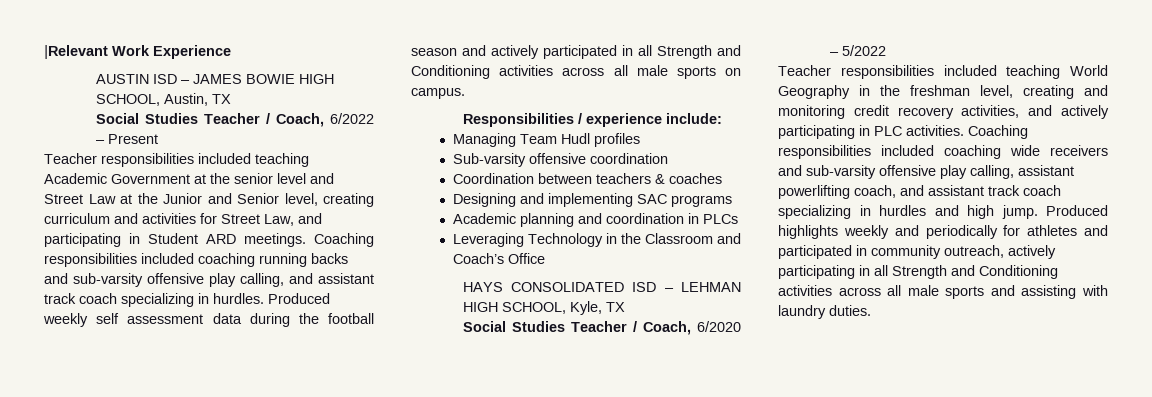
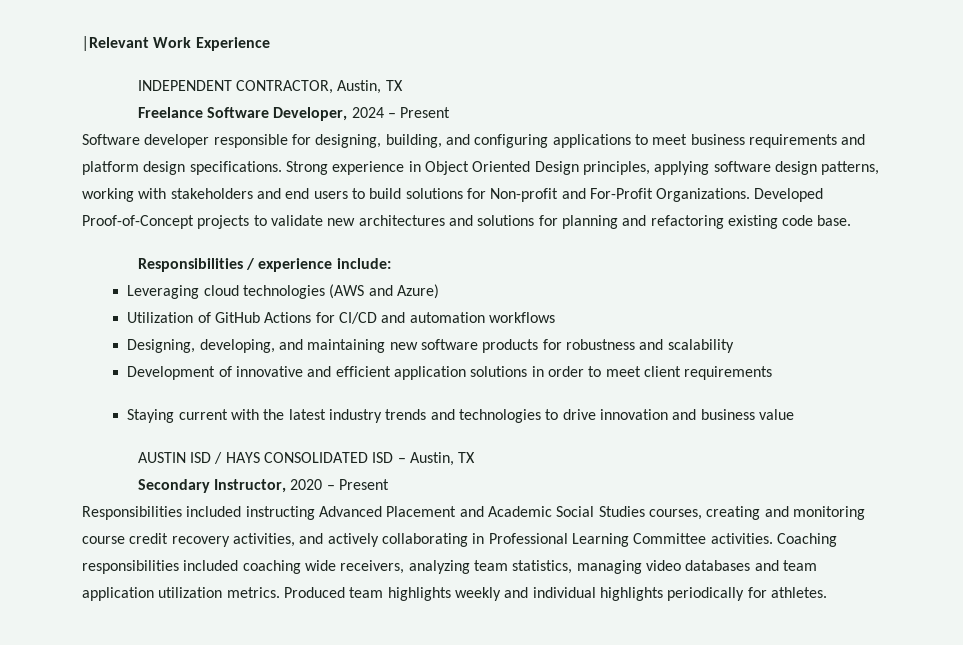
[95,74,334,84] [95,93,231,106] [95,113,374,127] [95,134,158,144] [44,153,309,167] [44,173,334,184] [44,193,374,207] [44,213,322,226] [44,233,374,247] [44,253,348,267] [44,273,374,287] [44,293,330,307] [43,313,374,327] [411,45,741,59] [411,65,741,79] [411,88,465,99] [462,113,722,127] [452,133,640,147] [452,153,668,167] [452,173,722,184] [452,193,732,207] [452,213,738,227] [452,233,741,247] [452,253,545,264] [462,282,741,292] [462,301,625,315] [462,321,741,335] [829,45,886,56] [778,65,1108,79] [778,85,1013,99] AUSTIN ISD – JAMES BOWIE HIGH SCHOOL, Austin, TX // Social Studies Teacher / Coach, 6/2022 – Present // Teacher responsibilities included teaching Academic Government at the senior level and Street Law at the Junior and Senior level, creating curriculum and activities for Street Law, and participating in Student ARD meetings. Coaching responsibilities included coaching running backs and sub-varsity offensive play calling, and assistant track coach specializing in hurdles. Produced weekly self assessment data during the football season and actively participated in all Strength and Conditioning activities across all male sports on campus. // Responsibilities / experience include: // Managing Team Hudl profiles // Sub-varsity offensive coordination // Coordination between teachers & coaches // Designing and implementing SAC programs // Academic planning and coordination in PLCs // Leveraging Technology in the Classroom and Coach’s Office // HAYS CONSOLIDATED ISD – LEHMAN HIGH SCHOOL, Kyle, TX // Social Studies Teacher / Coach, 6/2020 – 5/2022 // Teacher responsibilities included teaching World Geography in the freshman level, -> [137,80,403,94] [137,107,451,121] [82,134,866,148] [82,161,880,175] [82,188,824,202] [82,215,852,229] [137,258,391,272] [127,284,439,299] [127,312,555,324] [127,339,734,353] [127,366,773,380] [127,409,794,423] [137,452,476,466] [137,479,389,493] [82,506,702,520] INDEPENDENT CONTRACTOR, Austin, TX // Freelance Software Developer, 2024 – Present // Software developer responsible for designing, building, and configuring applications to meet business requirements and platform design specifications. Strong experience in Object Oriented Design principles, applying software design patterns, working with stakeholders and end users to build solutions for Non-profit and For-Profit Organizations. Developed Proof-of-Concept projects to validate new architectures and solutions for planning and refactoring existing code base. // Responsibilities / experience include: // Leveraging cloud technologies (AWS and Azure) // Utilization of GitHub Actions for CI/CD and automation workflows // Designing, developing, and maintaining new software products for robustness and scalability // Development of innovative and efficient application solutions in order to meet client requirements // Staying current with the latest industry trends and technologies to drive innovation and business value // AUSTIN ISD / HAYS CONSOLIDATED ISD – Austin, TX // Secondary Instructor, 2020 – Present // Responsibilities included instructing Advanced Placement and Academic Social Studies courses,
(845, 112) none -> [82,536,125,544] course
[778,125,902,139] participating in PLC -> [381,533,707,547] collaborating in Professional Learning Committee
[1050,145,1108,156] [778,165,1074,179] [778,185,1061,199] [778,205,1108,219] [778,225,1108,239] [778,245,1056,259] [778,265,1058,279] [778,285,1108,299] [778,305,871,319] receivers and sub-varsity offensive play calling, assistant powerlifting coach, and assistant track coach specializing in hurdles and high jump. Produced highlights weekly and periodically for athletes and participated in community outreach, actively participating in all Strength and Conditioning activities across all male sports and assisting with laundry duties. -> [340,560,817,574] [82,587,827,601] receivers, analyzing team statistics, managing video databases and team application utilization metrics. Produced team highlights weekly and individual highlights periodically for athletes.

